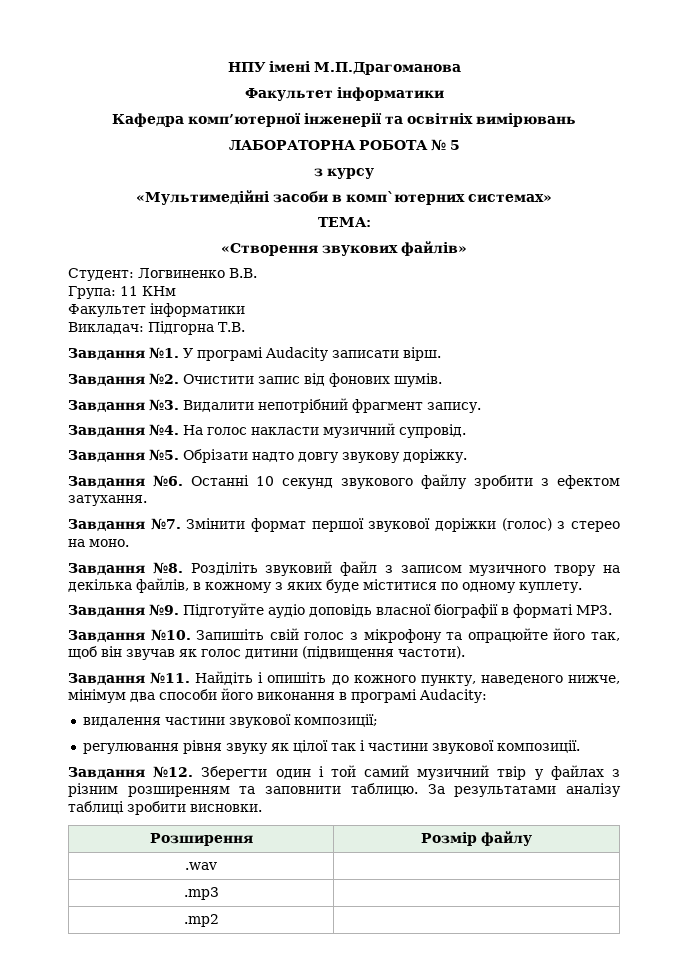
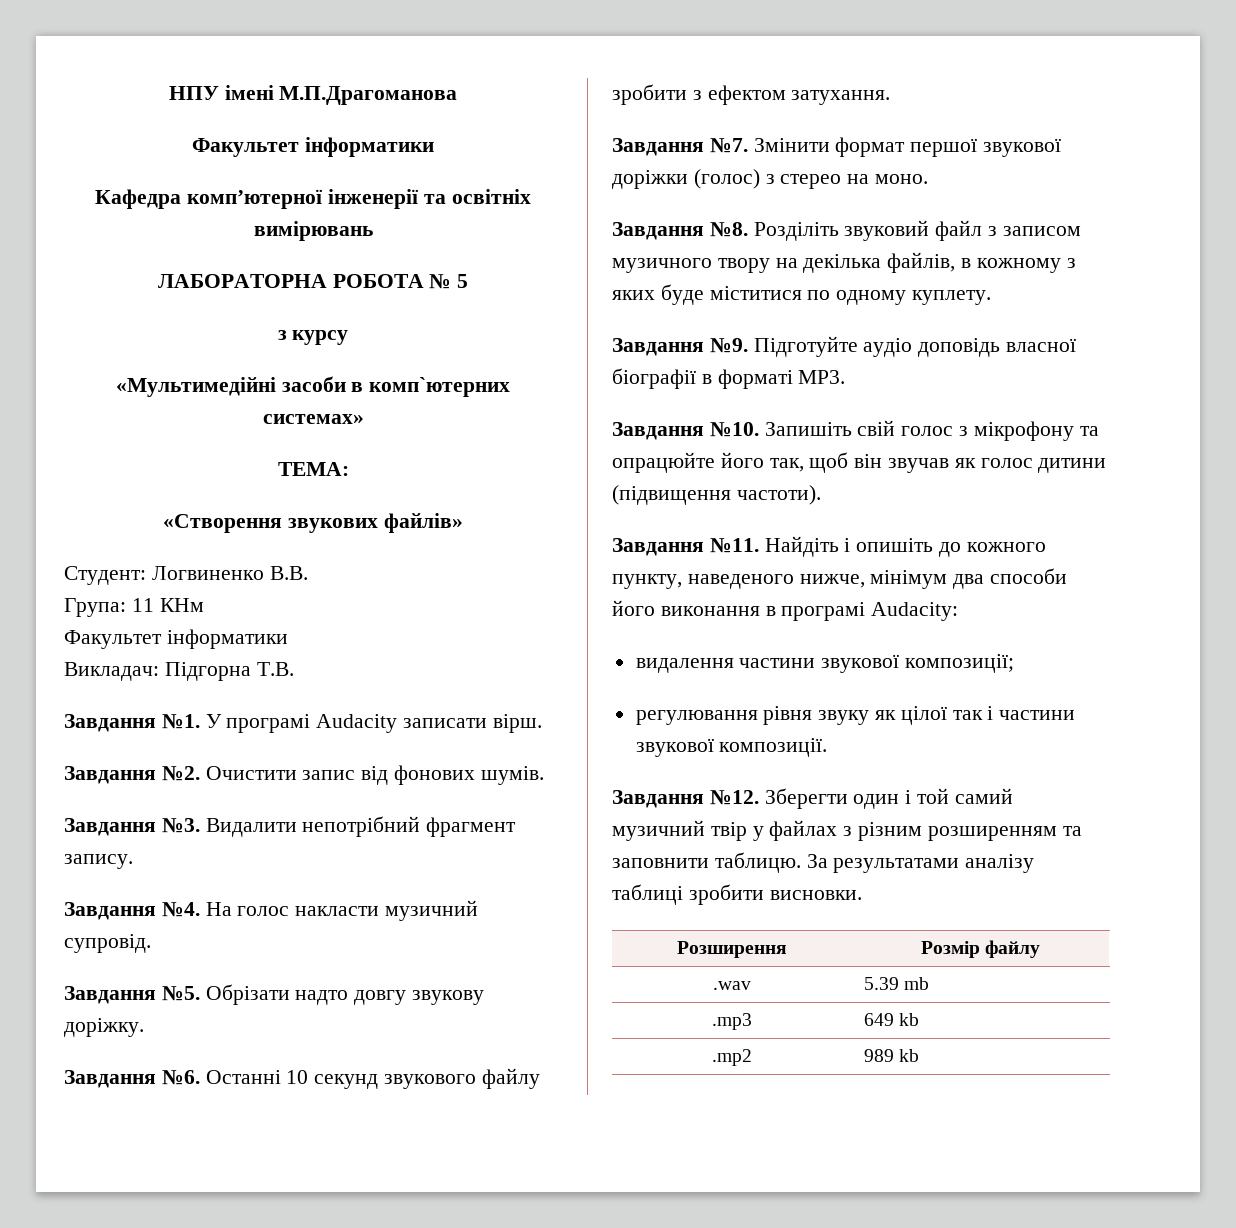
(217, 866) none -> [864,977,930,990] 5.39 mb
(219, 893) none -> [864,1013,920,1026] 649 kb
(219, 920) none -> [864,1049,920,1062] 989 kb

